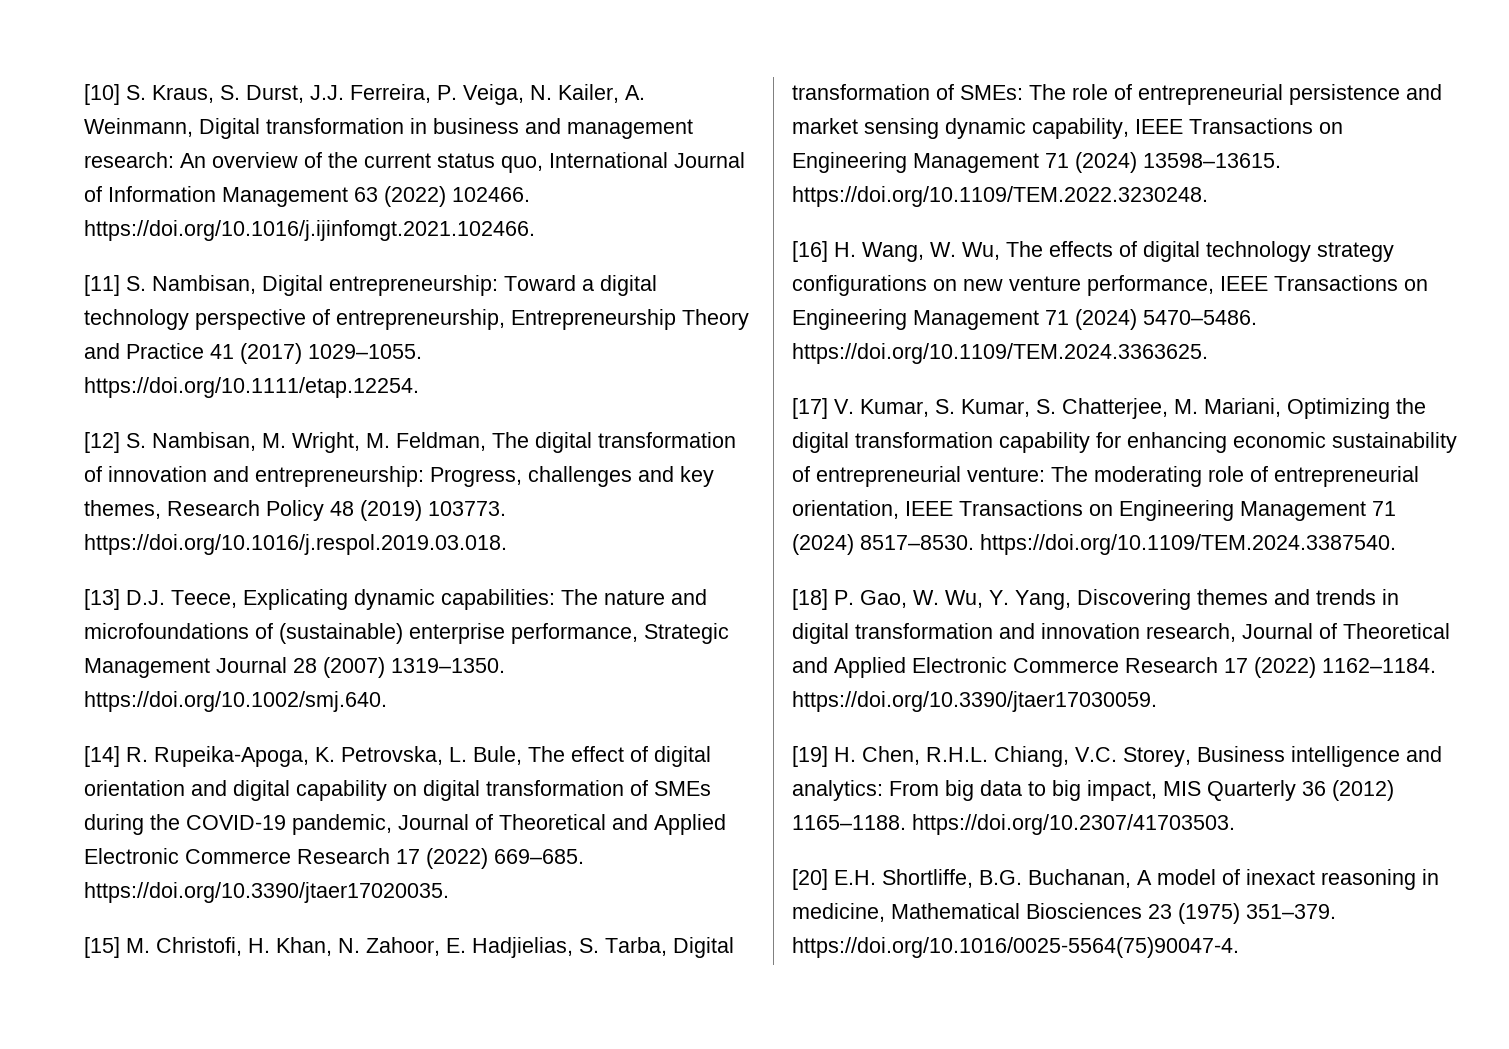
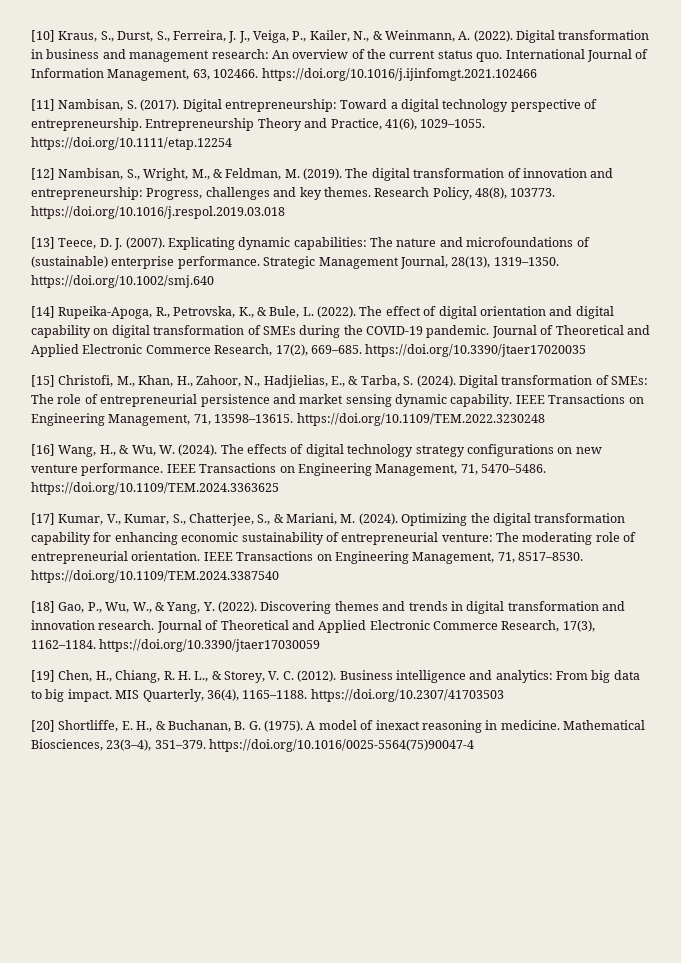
[126,84,645,105] [84,118,193,137] S. Kraus, S. Durst, J.J. Ferreira, P. Veiga, N. Kailer, A. Weinmann, -> [58,30,513,43] Kraus, S., Durst, S., Ferreira, J. J., Veiga, P., Kailer, N., & Weinmann, A. (2022).
[501,156,543,173] quo, -> [476,52,503,62] quo.
[222,186,530,207] [84,220,535,241] [84,275,256,296] Management 63 (2022) 102466. https://doi.org/10.1016/j.ijinfomgt.2021.102466. // [11] S. Nambisan, -> [107,68,537,81] [31,99,180,111] Management, 63, 102466. https://doi.org/10.1016/j.ijinfomgt.2021.102466 // [11] Nambisan, S. (2017).
[336,309,505,330] entrepreneurship, -> [31,118,142,131] entrepreneurship.
[126,343,422,364] [84,377,419,398] [84,432,486,453] Practice 41 (2017) 1029–1055. https://doi.org/10.1111/etap.12254. // [12] S. Nambisan, M. Wright, M. Feldman, -> [330,118,486,130] [31,137,232,150] [31,168,342,181] Practice, 41(6), 1029–1055. https://doi.org/10.1111/etap.12254 // [12] Nambisan, S., Wright, M., & Feldman, M. (2019).
[84,500,506,521] [84,534,507,555] [84,589,237,610] themes, Research Policy 48 (2019) 103773. https://doi.org/10.1016/j.respol.2019.03.018. // [13] D.J. Teece, -> [323,187,556,200] [31,206,285,219] [31,237,165,250] themes. Research Policy, 48(8), 103773. https://doi.org/10.1016/j.respol.2019.03.018 // [13] Teece, D. J. (2007).
[511,623,638,644] performance, -> [177,256,260,269] performance.
[216,657,505,678] [84,691,387,712] [84,746,522,767] Journal 28 (2007) 1319–1350. https://doi.org/10.1002/smj.640. // [14] R. Rupeika-Apoga, K. Petrovska, L. Bule, -> [399,256,559,269] [31,275,214,288] [31,306,356,319] Journal, 28(13), 1319–1350. https://doi.org/10.1002/smj.640 // [14] Rupeika-Apoga, R., Petrovska, K., & Bule, L. (2022).
[292,814,726,835] [84,848,584,869] [84,882,449,903] [84,937,667,958] pandemic, Journal of Theoretical and Applied Electronic Commerce Research 17 (2022) 669–685. https://doi.org/10.3390/jtaer17020035. // [15] M. Christofi, H. Khan, N. Zahoor, E. Hadjielias, S. Tarba, -> [426,325,650,338] [31,344,587,357] [31,375,456,388] pandemic. Journal of Theoretical and Applied Electronic Commerce Research, 17(2), 669–685. https://doi.org/10.3390/jtaer17020035 // [15] Christofi, M., Khan, H., Zahoor, N., Hadjielias, E., & Tarba, S. (2024).
[1032,118,1343,139] [792,152,1281,173] [792,186,1208,207] [792,241,1000,262] capability, IEEE Transactions on Engineering Management 71 (2024) 13598–13615. https://doi.org/10.1109/TEM.2022.3230248. // [16] H. Wang, W. Wu, -> [450,394,644,407] [31,413,545,426] [31,444,218,457] capability. IEEE Transactions on Engineering Management, 71, 13598–13615. https://doi.org/10.1109/TEM.2022.3230248 // [16] Wang, H., & Wu, W. (2024).
[1087,275,1428,296] [792,309,1257,330] [792,343,1208,364] [792,398,1281,419] performance, IEEE Transactions on Engineering Management 71 (2024) 5470–5486. https://doi.org/10.1109/TEM.2024.3363625. // [17] V. Kumar, S. Kumar, S. Chatterjee, M. Mariani, -> [81,463,546,476] [31,482,279,495] [31,513,398,526] performance. IEEE Transactions on Engineering Management, 71, 5470–5486. https://doi.org/10.1109/TEM.2024.3363625 // [17] Kumar, V., Kumar, S., Chatterjee, S., & Mariani, M. (2024).
[792,500,1396,521] [792,534,1396,555] [792,589,1071,610] orientation, IEEE Transactions on Engineering Management 71 (2024) 8517–8530. https://doi.org/10.1109/TEM.2024.3387540. // [18] P. Gao, W. Wu, Y. Yang, -> [131,551,583,564] [31,570,279,583] [31,601,257,614] orientation. IEEE Transactions on Engineering Management, 71, 8517–8530. https://doi.org/10.1109/TEM.2024.3387540 // [18] Gao, P., Wu, W., & Yang, Y. (2022).
[1146,623,1450,642] [792,657,1436,678] [792,691,1157,712] [792,746,1191,767] research, Journal of Theoretical and Applied Electronic Commerce Research 17 (2022) 1162–1184. https://doi.org/10.3390/jtaer17030059. // [19] H. Chen, R.H.L. Chiang, V.C. Storey, -> [98,620,595,633] [31,639,321,652] [31,670,337,683] research. Journal of Theoretical and Applied Electronic Commerce Research, 17(3), 1162–1184. https://doi.org/10.3390/jtaer17030059 // [19] Chen, H., Chiang, R. H. L., & Storey, V. C. (2012).
[1087,780,1394,801] [792,814,1235,835] [792,869,1131,890] impact, MIS Quarterly 36 (2012) 1165–1188. https://doi.org/10.2307/41703503. // [20] E.H. Shortliffe, B.G. Buchanan, -> [67,689,504,702] [31,720,303,732] impact. MIS Quarterly, 36(4), 1165–1188. https://doi.org/10.2307/41703503 // [20] Shortliffe, E. H., & Buchanan, B. G. (1975).
[792,903,1336,924] [792,937,1239,958] medicine, Mathematical Biosciences 23 (1975) 351–379. https://doi.org/10.1016/0025-5564(75)90047-4. -> [500,720,645,730] [31,739,475,752] medicine. Mathematical Biosciences, 23(3–4), 351–379. https://doi.org/10.1016/0025-5564(75)90047-4

